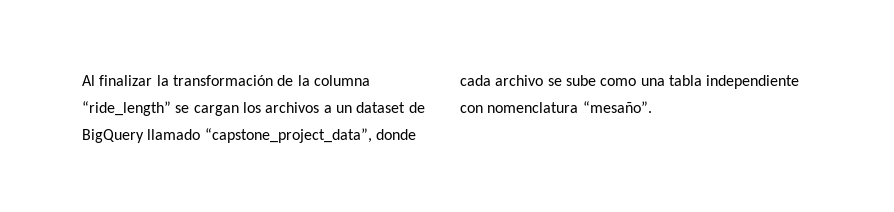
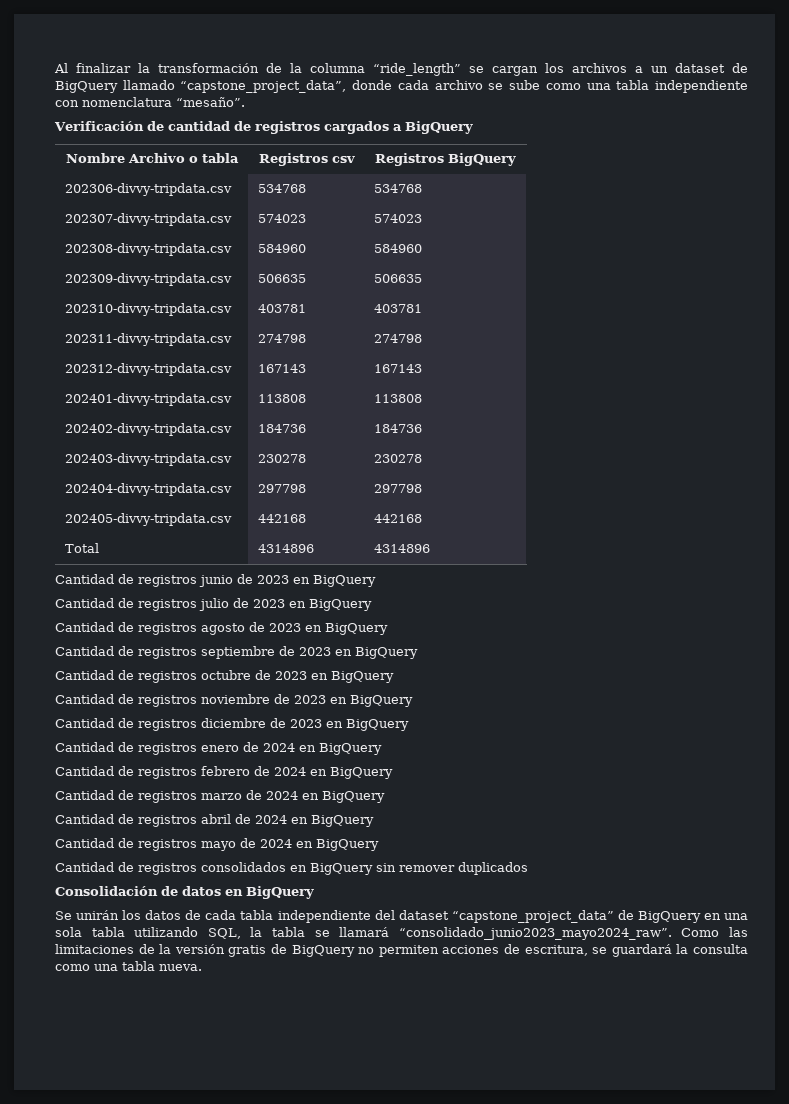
(652, 107) none -> [54,121,473,134] [66,153,239,163] [258,153,355,166] [375,153,516,166] [64,183,232,196] [257,184,306,193] [373,184,422,193] [64,213,232,226] [257,214,306,223] [373,214,422,223] [64,243,232,256] [257,244,306,253] [373,244,422,253] [64,273,232,286] [257,274,306,283] [373,274,422,283] [64,303,232,316] [257,304,306,313] [373,304,422,313] [64,333,232,346] [257,334,306,343] [373,334,422,343] [64,363,232,376] [257,364,306,373] [373,364,422,373] [64,393,232,406] [257,394,306,403] [373,394,422,403] [64,423,232,436] [257,424,306,433] [373,424,422,433] [64,453,232,466] [257,454,306,463] [373,454,422,463] [64,483,232,496] [257,484,306,493] [373,484,422,493] [64,513,232,526] [257,514,306,523] [373,514,422,523] [64,543,99,553] [257,544,314,553] [373,544,430,553] [55,574,376,587] [55,598,372,611] [55,622,388,635] [55,646,418,659] [55,670,394,683] [55,694,413,707] [55,718,409,731] [55,742,382,755] [55,766,393,779] [55,790,385,803] [55,814,374,827] [55,838,379,851] [55,862,528,875] [55,886,314,899] [55,910,748,923] [55,927,748,940] [55,944,749,957] [55,961,202,971] // Verificación de cantidad de registros cargados a BigQuery // Nombre Archivo o tabla | Registros csv | Registros BigQuery // 202306-divvy-tripdata.csv | 534768 | 534768 // 202307-divvy-tripdata.csv | 574023 | 574023 // 202308-divvy-tripdata.csv | 584960 | 584960 // 202309-divvy-tripdata.csv | 506635 | 506635 // 202310-divvy-tripdata.csv | 403781 | 403781 // 202311-divvy-tripdata.csv | 274798 | 274798 // 202312-divvy-tripdata.csv | 167143 | 167143 // 202401-divvy-tripdata.csv | 113808 | 113808 // 202402-divvy-tripdata.csv | 184736 | 184736 // 202403-divvy-tripdata.csv | 230278 | 230278 // 202404-divvy-tripdata.csv | 297798 | 297798 // 202405-divvy-tripdata.csv | 442168 | 442168 // Total | 4314896 | 4314896 // Cantidad de registros junio de 2023 en BigQuery // Cantidad de registros julio de 2023 en BigQuery // Cantidad de registros agosto de 2023 en BigQuery // Cantidad de registros septiembre de 2023 en BigQuery // Cantidad de registros octubre de 2023 en BigQuery // Cantidad de registros noviembre de 2023 en BigQuery // Cantidad de registros diciembre de 2023 en BigQuery // Cantidad de registros enero de 2024 en BigQuery // Cantidad de registros febrero de 2024 en BigQuery // Cantidad de registros marzo de 2024 en BigQuery // Cantidad de registros abril de 2024 en BigQuery // Cantidad de registros mayo de 2024 en BigQuery // Cantidad de registros consolidados en BigQuery sin remover duplicados // Consolidación de datos en BigQuery // Se unirán los datos de cada tabla independiente del dataset “capstone_project_data” de BigQuery en una sola tabla utilizando SQL, la tabla se llamará “consolidado_junio2023_mayo2024_raw”. Como las limitaciones de la versión gratis de BigQuery no permiten acciones de escritura, se guardará la consulta como una tabla nueva.

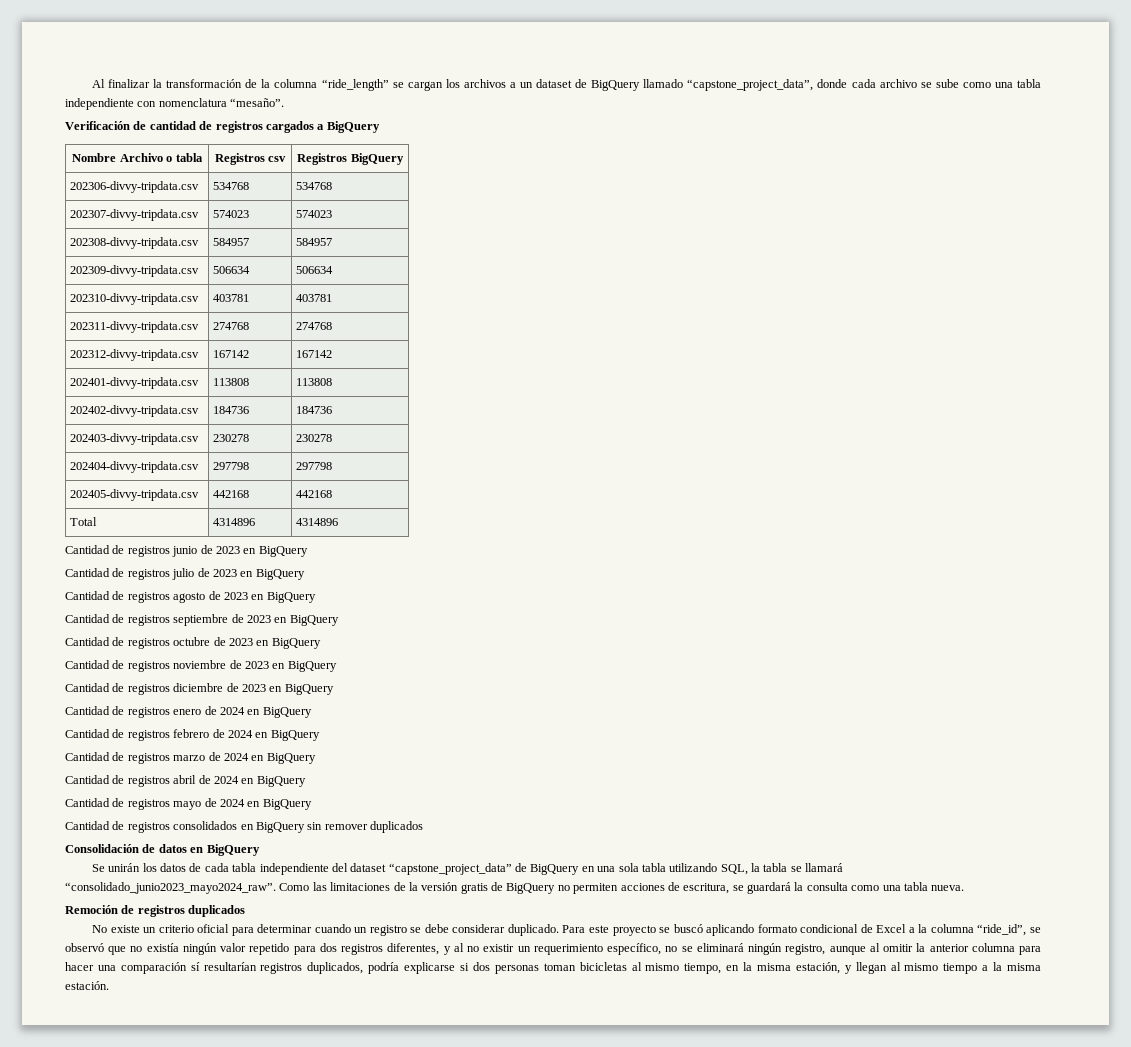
[257,244,306,253] [373,244,422,253] 584960 | 584960 -> [213,238,250,246] [296,238,333,246] 584957 | 584957
[257,274,306,283] [373,274,422,283] 506635 | 506635 -> [213,266,251,274] [296,266,334,274] 506634 | 506634
[257,334,306,343] [373,334,422,343] 274798 | 274798 -> [213,322,250,330] [296,322,333,330] 274768 | 274768
[257,364,306,373] [373,364,422,373] 167143 | 167143 -> [213,350,250,358] [296,350,333,358] 167142 | 167142
(202, 967) none -> [65,905,246,917] [91,924,1041,936] [65,943,1042,955] [65,962,1041,974] [65,981,109,990] // Remoción de registros duplicados // No existe un criterio oficial para determinar cuando un registro se debe considerar duplicado. Para este proyecto se buscó aplicando formato condicional de Excel a la columna “ride_id”, se observó que no existía ningún valor repetido para dos registros diferentes, y al no existir un requerimiento específico, no se eliminará ningún registro, aunque al omitir la anterior columna para hacer una comparación sí resultarían registros duplicados, podría explicarse si dos personas toman bicicletas al mismo tiempo, en la misma estación, y llegan al mismo tiempo a la misma estación.

